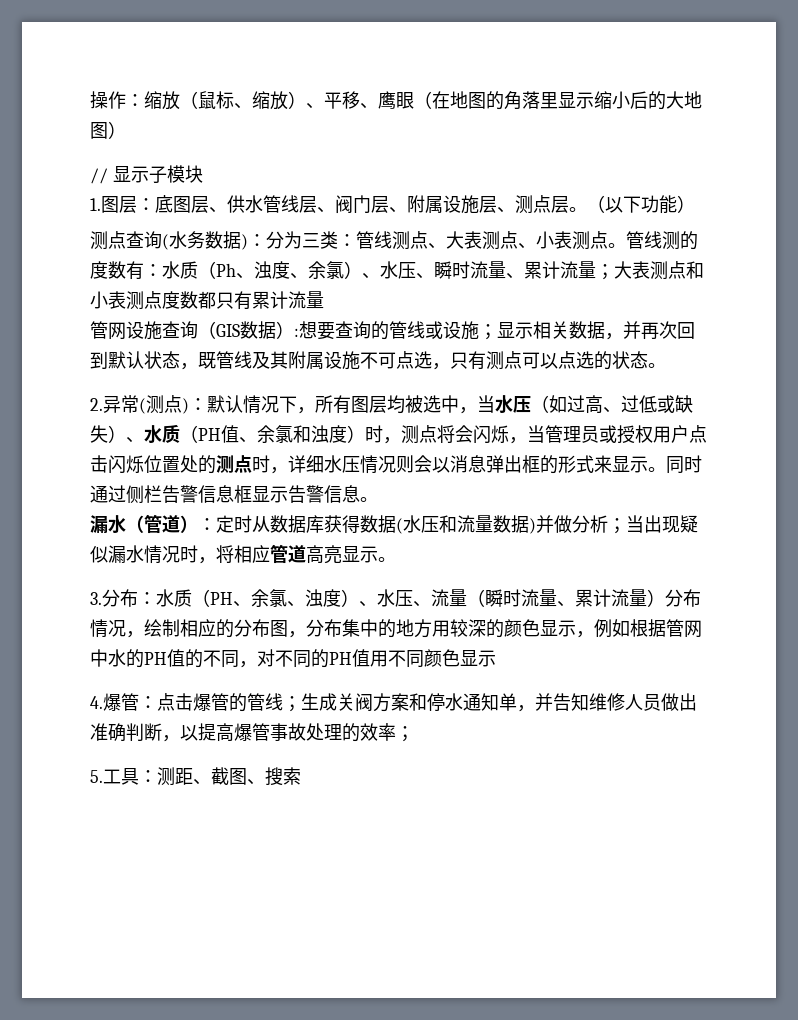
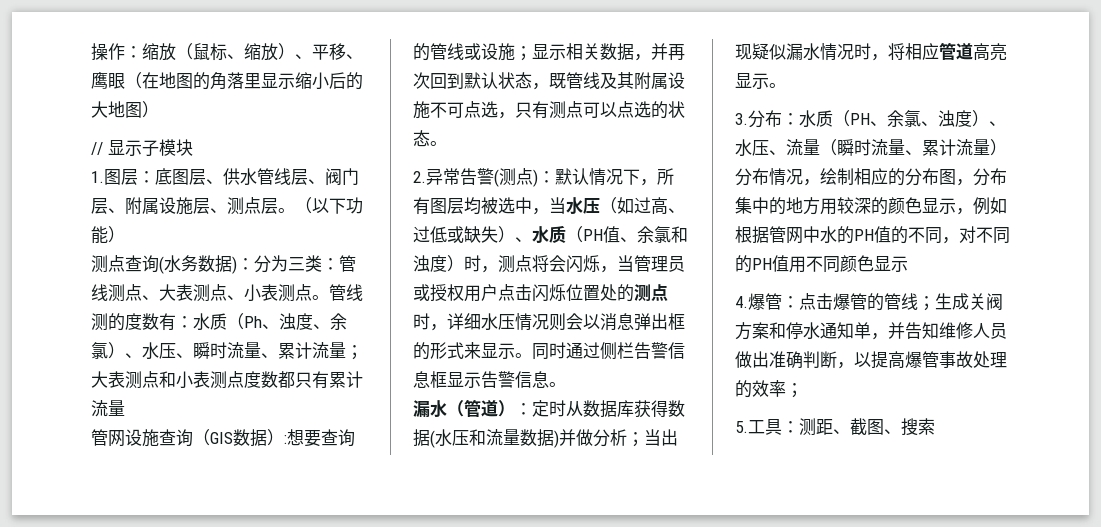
(139, 404) none -> [460,168,494,185] 告警

